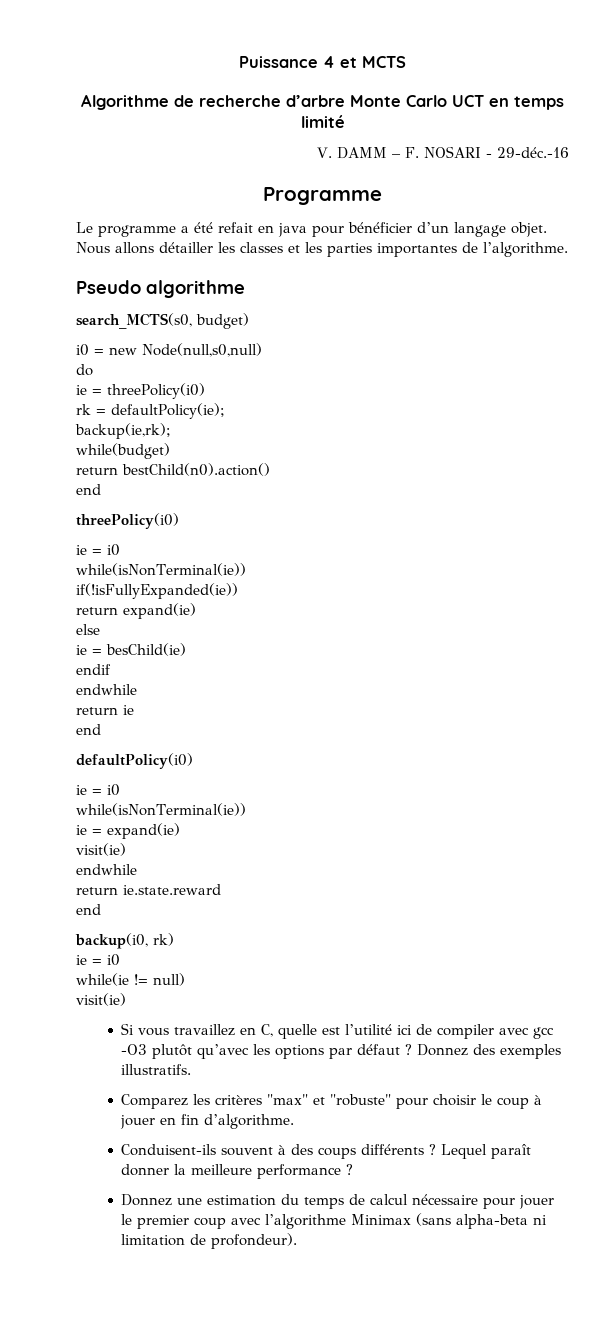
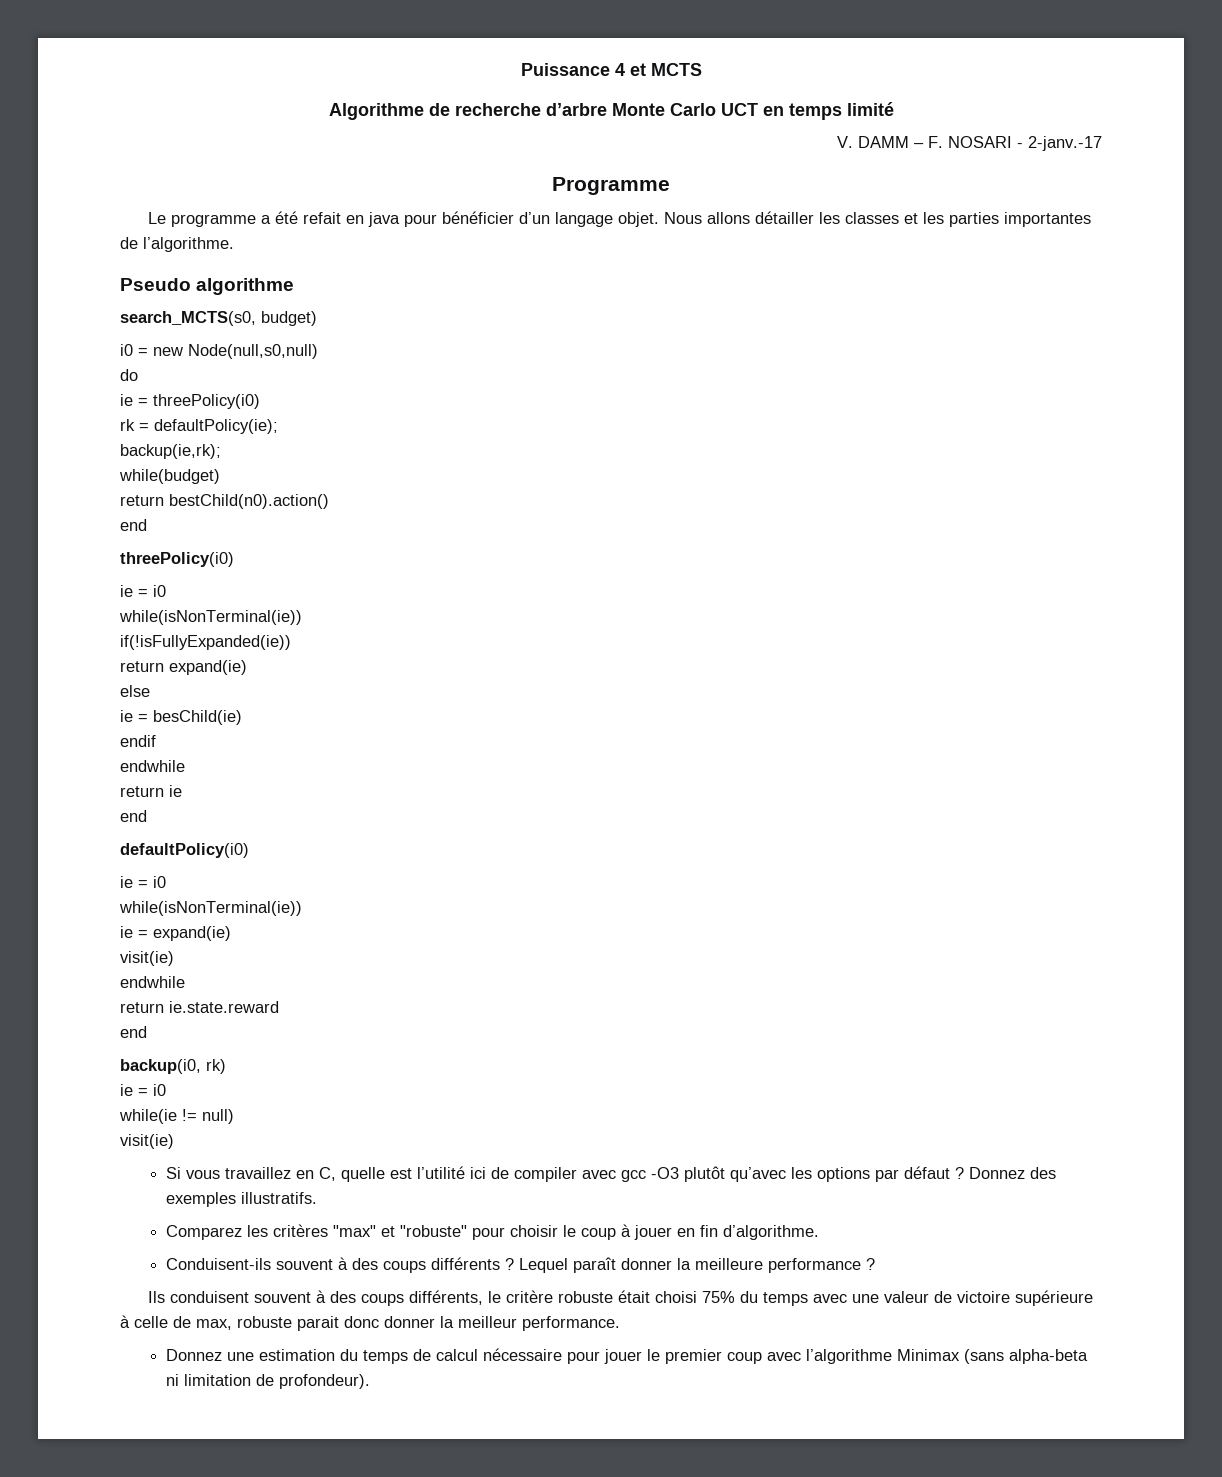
[497,147,569,158] 29-déc.-16 -> [1028,136,1102,151] 2-janv.-17
(354, 1169) none -> [147,1290,1093,1306] [120,1315,620,1331] // Ils conduisent souvent à des coups différents, le critère robuste était choisi 75% du temps avec une valeur de victoire supérieure à celle de max, robuste parait donc donner la meilleur performance.

